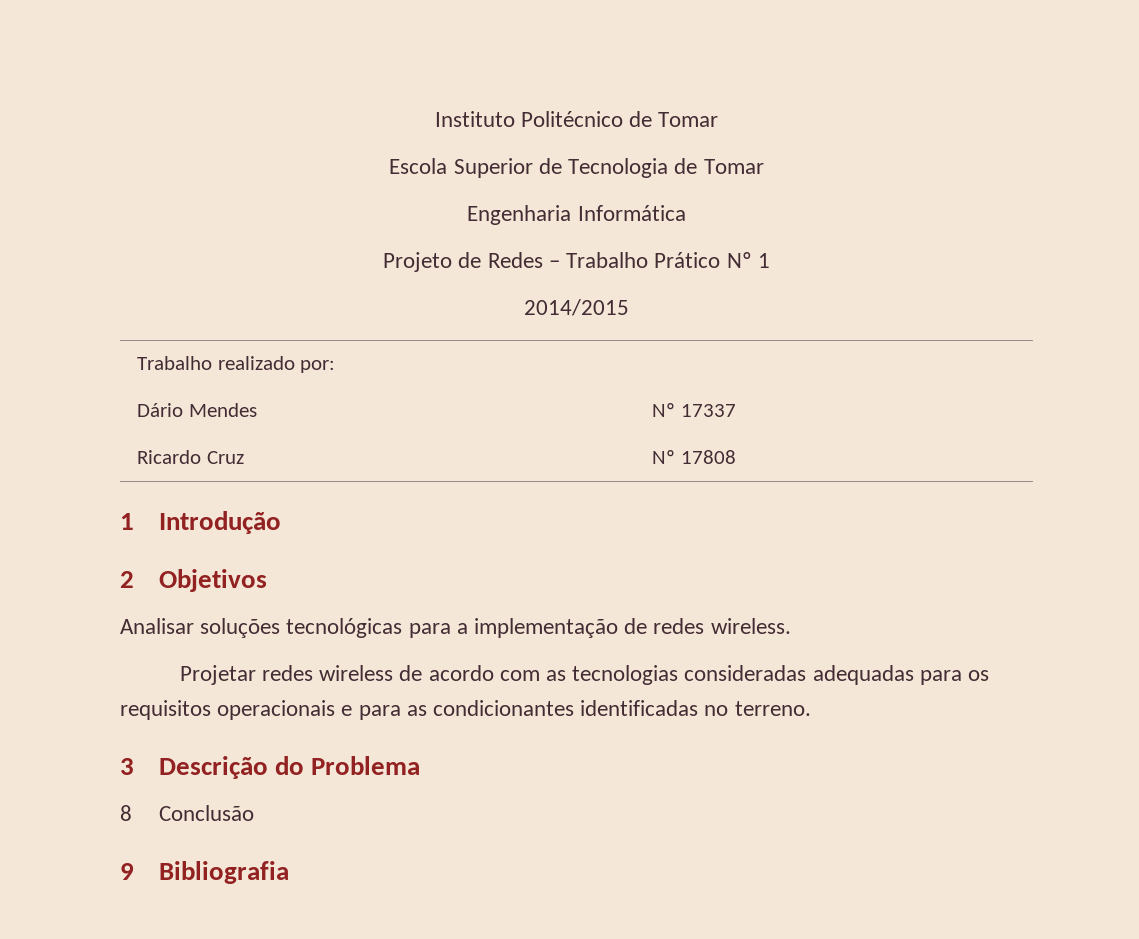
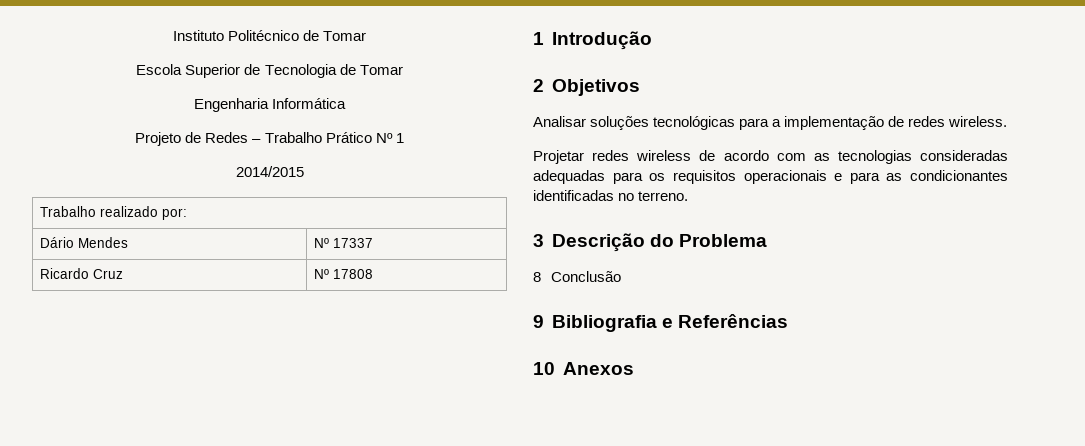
(289, 872) none -> [661,314,788,328] [533,362,634,375] e Referências // 10 Anexos

